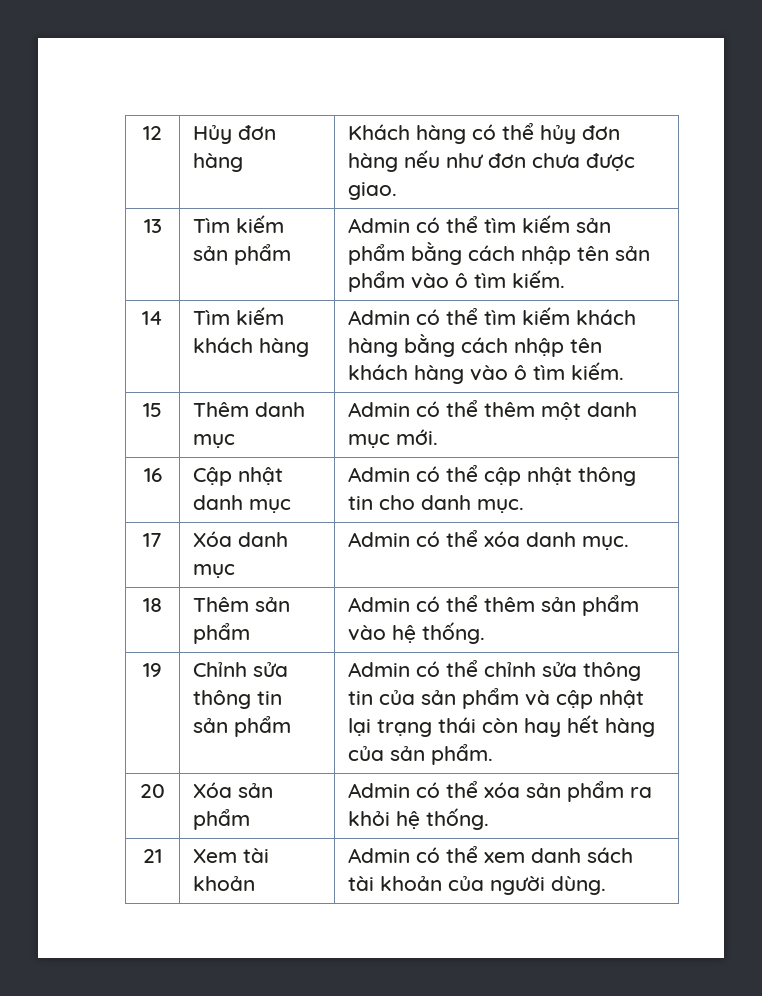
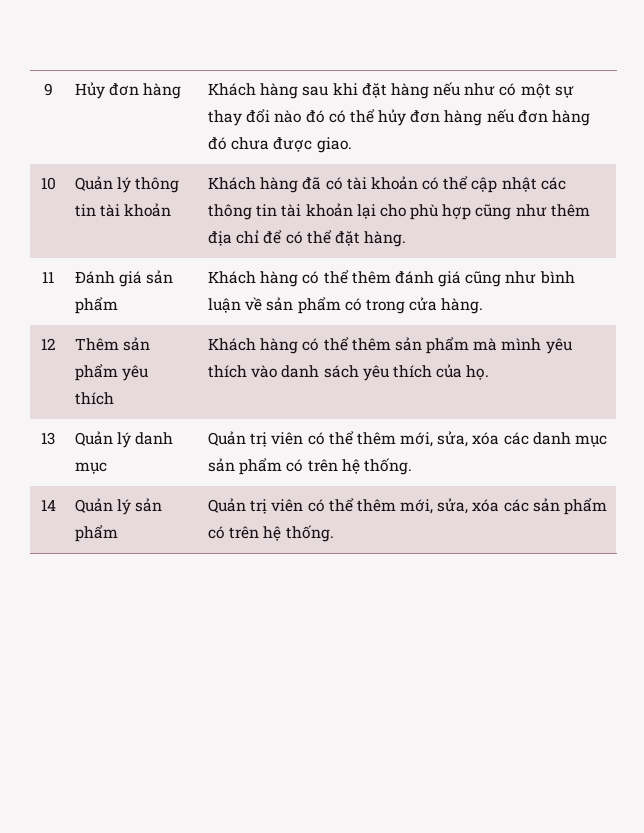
[143,126,162,140] 12 -> [43,83,53,96] 9
(467, 134) none -> [302,82,574,99] [207,109,325,126] sau khi đặt hàng nếu như có một sự thay đổi nào đó
[446,153,527,168] như đơn -> [517,110,590,126] [207,137,227,150] đơn hàng đó
[143,219,162,233] [193,215,285,233] [193,244,292,265] [348,215,612,233] [348,242,651,265] [348,270,566,292] [142,311,163,325] [193,307,285,325] [193,337,310,357] [348,307,637,325] [348,334,603,357] [348,362,625,384] [143,403,162,417] [193,402,306,417] [193,434,236,448] [348,400,638,420] [348,429,439,448] [143,468,162,482] [193,467,284,486] [193,495,292,513] [348,467,411,482] 13 | Tìm kiếm sản phẩm | Admin có thể tìm kiếm sản phẩm bằng cách nhập tên sản phẩm vào ô tìm kiếm. // 14 | Tìm kiếm khách hàng | Admin có thể tìm kiếm khách hàng bằng cách nhập tên khách hàng vào ô tìm kiếm. // 15 | Thêm danh mục | Admin có thể thêm một danh mục mới. // 16 | Cập nhật danh mục | Admin -> [40,177,56,190] [74,176,180,193] [74,203,172,217] [207,176,418,193] 10 | Quản lý thông tin tài khoản | Khách hàng đã có tài khoản
[578,467,637,486] [348,495,525,513] [143,533,162,547] [193,531,289,547] [193,564,236,578] [348,530,630,550] [143,598,162,612] thông tin cho danh mục. // 17 | Xóa danh mục | Admin có thể xóa danh mục. // 18 -> [540,177,566,190] [207,203,590,220] [207,230,407,247] [42,271,54,283] [74,270,174,287] [74,297,118,314] [207,270,575,287] [207,297,484,314] [40,338,56,350] các thông tin tài khoản lại cho phù hợp cũng như thêm địa chỉ để có thể đặt hàng. // 11 | Đánh giá sản phẩm | Khách hàng có thể thêm đánh giá cũng như bình luận về sản phẩm có trong cửa hàng. // 12
[348,597,411,612] | Admin -> [122,365,149,381] [74,392,114,405] [207,338,299,354] yêu thích | Khách hàng
[348,622,486,644] [143,663,162,677] [193,662,289,677] [193,690,283,709] [193,716,292,737] [348,660,642,681] [348,688,645,709] [348,715,656,737] [348,744,494,765] [140,784,165,798] [193,782,274,798] [193,809,251,830] [348,781,653,802] [348,808,490,830] [143,849,162,863] [193,848,270,863] [193,876,256,891] [348,846,634,863] [348,876,607,895] vào hệ thống. // 19 | Chỉnh sửa thông tin sản phẩm | Admin có thể chỉnh sửa thông tin của sản phẩm và cập nhật lại trạng thái còn hay hết hàng của sản phẩm. // 20 | Xóa sản phẩm | Admin có thể xóa sản phẩm ra khỏi hệ thống. // 21 | Xem tài khoản | Admin có thể xem danh sách tài khoản của người dùng. -> [473,338,572,354] [207,364,490,381] [41,432,55,445] [74,431,174,448] [74,462,107,474] [207,431,607,447] [207,458,412,475] [40,499,56,511] [74,498,163,515] [74,525,118,542] [207,498,607,515] [207,525,334,542] mà mình yêu thích vào danh sách yêu thích của họ. // 13 | Quản lý danh mục | Quản trị viên có thể thêm mới, sửa, xóa các danh mục sản phẩm có trên hệ thống. // 14 | Quản lý sản phẩm | Quản trị viên có thể thêm mới, sửa, xóa các sản phẩm có trên hệ thống.

